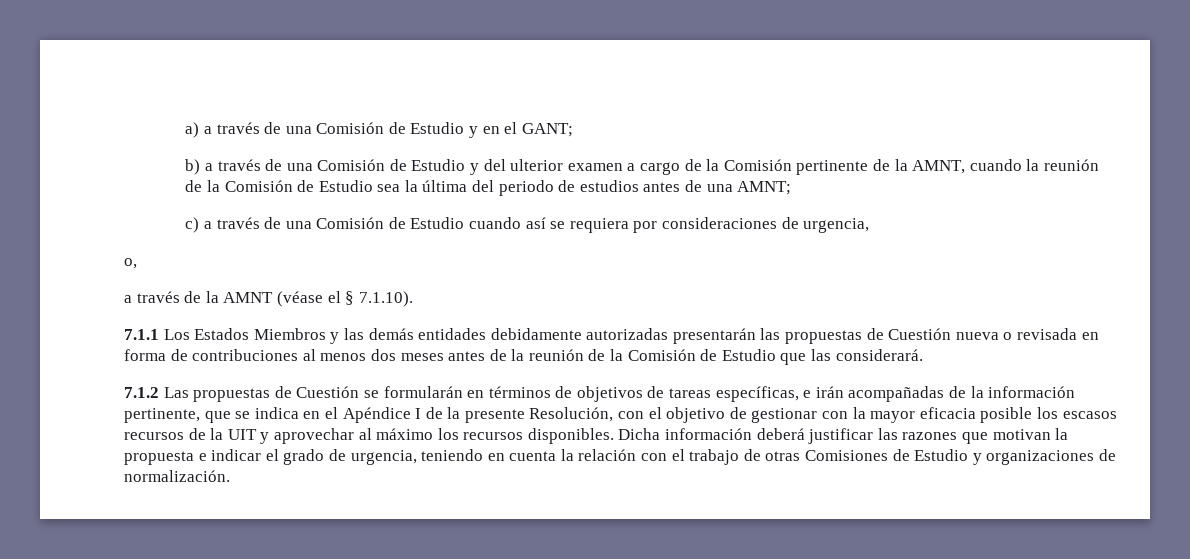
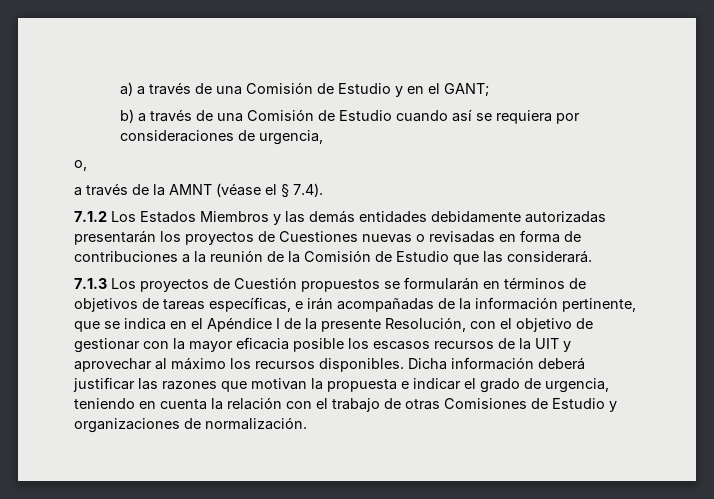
[470,159,1099,175] [185,180,792,196] [185,217,465,233] y del ulterior examen a cargo de la Comisión pertinente de la AMNT, cuando la reunión de la Comisión de Estudio sea la última del periodo de estudios antes de una AMNT; // c) a través de una Comisión de Estudio -> (393, 115) none
[358,291,413,307] [124,329,159,340] 7.1.10). // 7.1.1 -> [293,183,323,197] [74,211,107,222] 7.4). // 7.1.2
[760,328,1099,344] [124,349,507,361] las propuestas de Cuestión nueva o revisada en forma de contribuciones al menos dos meses antes de -> [160,230,581,245] [74,251,190,263] los proyectos de Cuestiones nuevas o revisadas en forma de contribuciones a
[124,386,360,402] 7.1.2 Las propuestas de Cuestión -> [74,277,380,292] 7.1.3 Los proyectos de Cuestión propuestos

